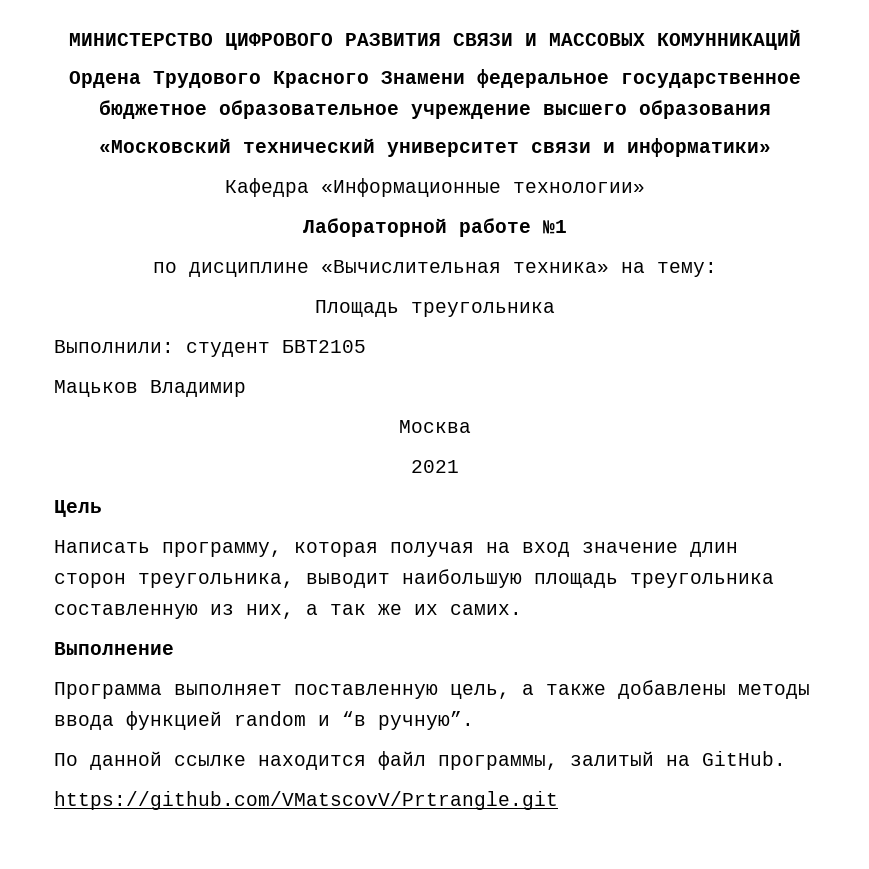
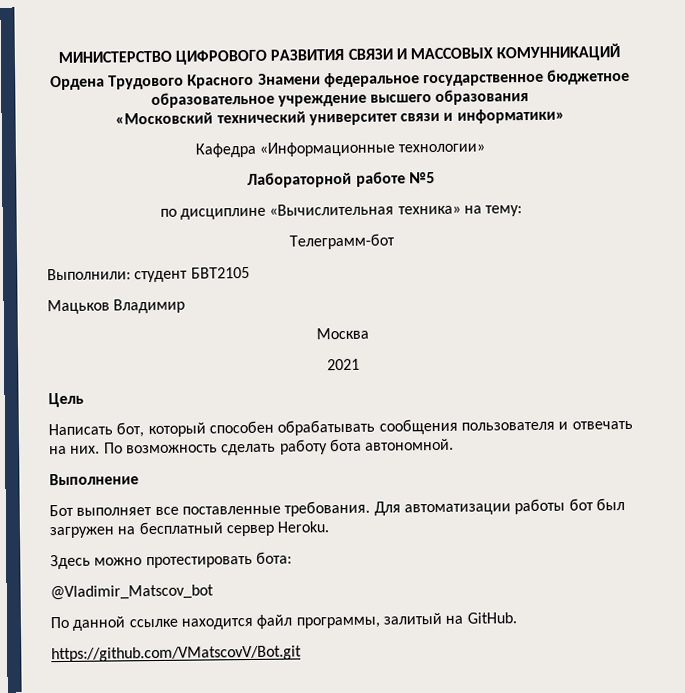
[542,220,567,234] №1 -> [408,172,435,184] №5
[314,300,555,317] Площадь треугольника -> [288,233,395,250] Телеграмм-бот
[162,542,738,557] [54,569,774,588] [54,604,522,619] [54,642,174,655] [54,680,810,699] [54,711,474,730] программу, которая получая на вход значение длин сторон треугольника, выводит наибольшую площадь треугольника составленную из них, а так же их самих. // Выполнение // Программа выполняет поставленную цель, а также добавлены методы ввода функцией random и “в ручную”. -> [116,418,633,438] [49,438,455,456] [49,473,139,486] [49,498,625,517] [49,521,330,539] [50,551,292,570] [50,584,214,601] бот, который способен обрабатывать сообщения пользователя и отвечать на них. По возможность сделать работу бота автономной. // Выполнение // Бот выполняет все поставленные требования. Для автоматизации работы бот был загружен на бесплатный сервер Heroku. // Здесь можно протестировать бота: // @Vladimir_Matscov_bot
[54,791,558,810] https://github.com/VMatscovV/Prtrangle.git -> [51,645,302,663] https://github.com/VMatscovV/Bot.git

